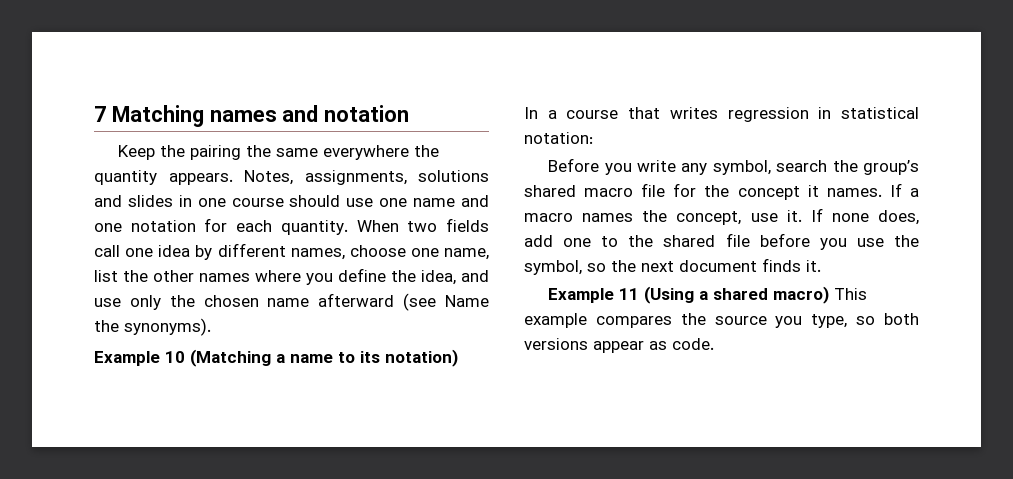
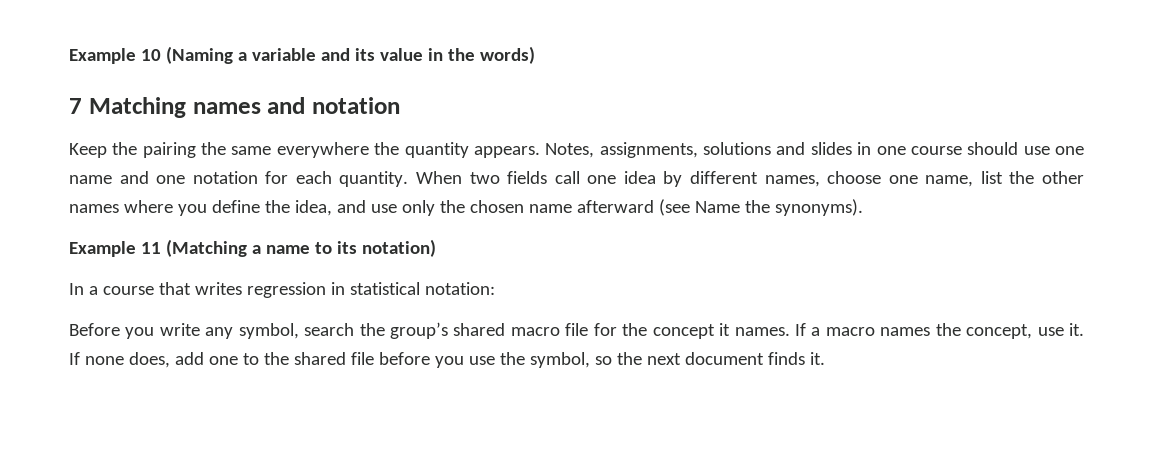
(94, 114) none -> [69,46,535,64] Example 10 (Naming a variable and its value in the words) //
[165,351,185,363] 10 -> [140,242,161,254] 11
[548,286,868,304] [524,313,919,328] [524,338,714,353] // Example 11 (Using a shared macro) This example compares the source you type, so both versions appear as code. -> (825, 358) none

